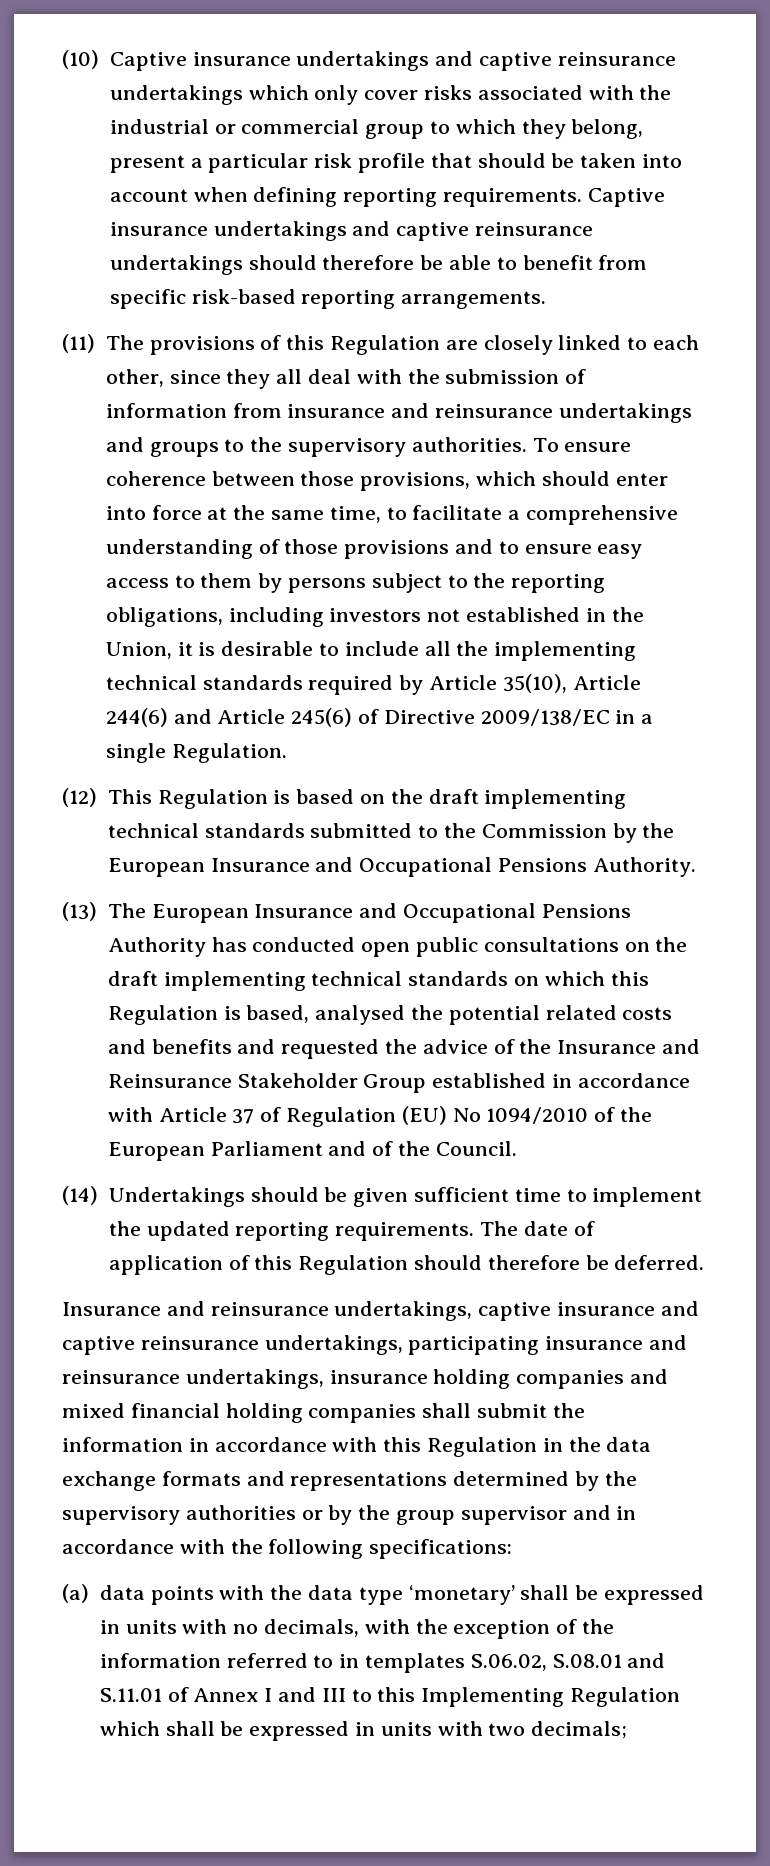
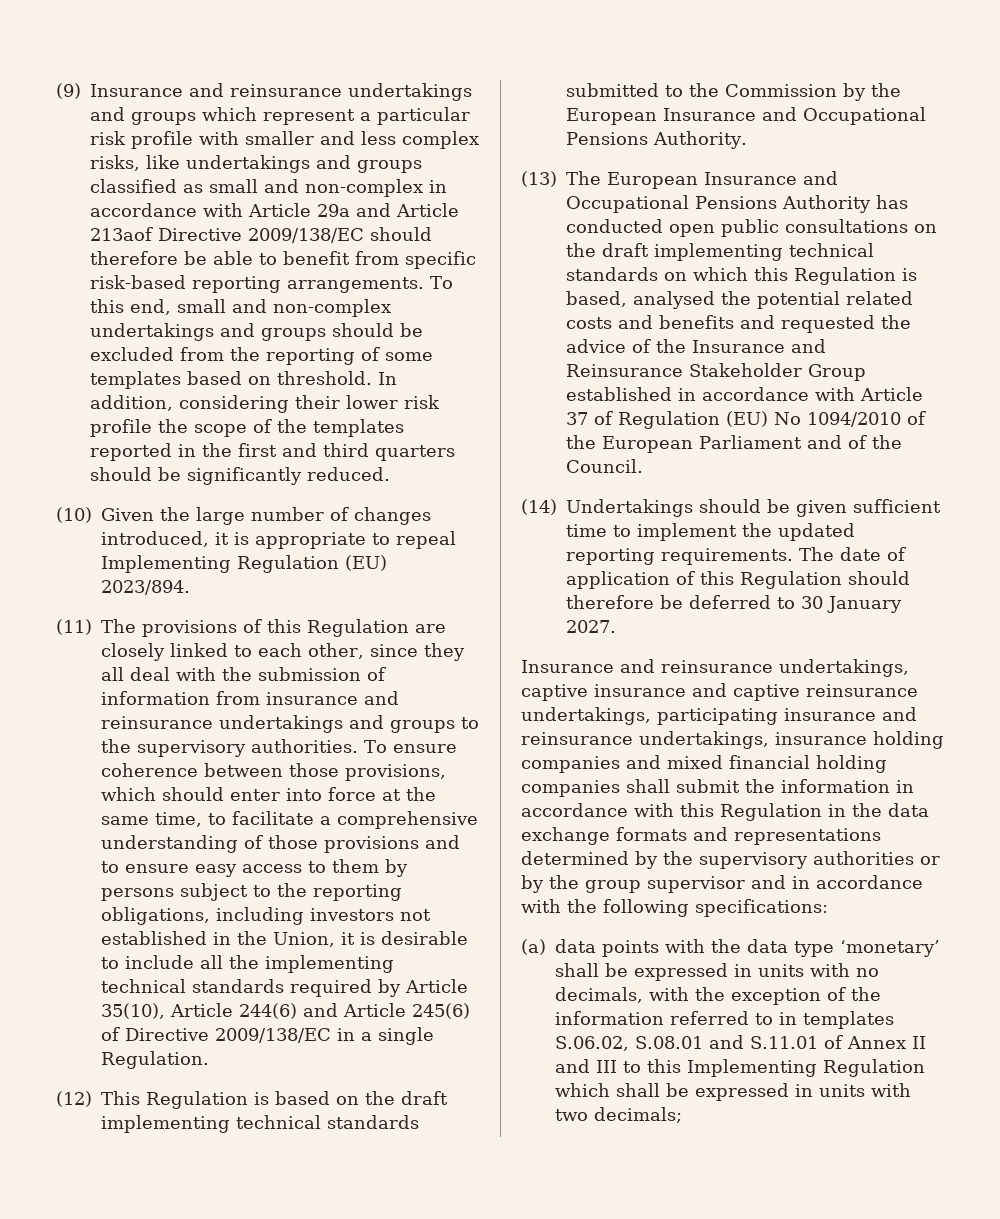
[62,50,676,71] [109,85,672,105] [109,119,644,139] [109,153,682,173] [109,187,665,207] [109,221,593,241] [109,255,243,275] (10) Captive insurance undertakings and captive reinsurance undertakings which only cover risks associated with the industrial or commercial group to which they belong, present a particular risk profile that should be taken into account when defining reporting requirements. Captive insurance undertakings and captive reinsurance undertakings -> [56,83,472,101] [90,107,470,125] [90,131,479,149] [90,155,422,173] [90,179,447,197] [90,203,459,217] [90,227,364,243] (9) Insurance and reinsurance undertakings and groups which represent a particular risk profile with smaller and less complex risks, like undertakings and groups classified as small and non-complex in accordance with Article 29a and Article 213aof Directive 2009/138/EC
(547, 300) none -> [430,276,453,289] [90,299,391,317] [90,323,423,341] [90,347,433,365] [90,371,397,389] [90,395,440,413] [90,419,404,437] [90,443,455,461] [90,467,390,485] [56,507,431,525] [101,531,456,549] [101,555,387,573] [101,580,190,595] To this end, small and non-complex undertakings and groups should be excluded from the reporting of some templates based on threshold. In addition, considering their lower risk profile the scope of the templates reported in the first and third quarters should be significantly reduced. // (10) Given the large number of changes introduced, it is appropriate to repeal Implementing Regulation (EU) 2023/894.
[614,1255,705,1270] deferred. -> [689,595,902,613] [566,620,616,633] deferred to 30 January 2027.
[264,1688,273,1702] I -> [912,1036,926,1049] II

